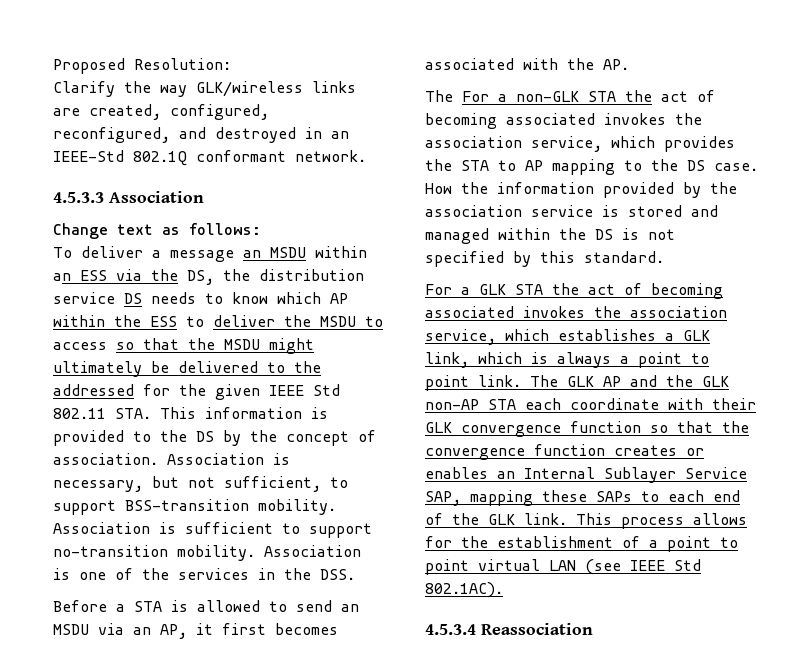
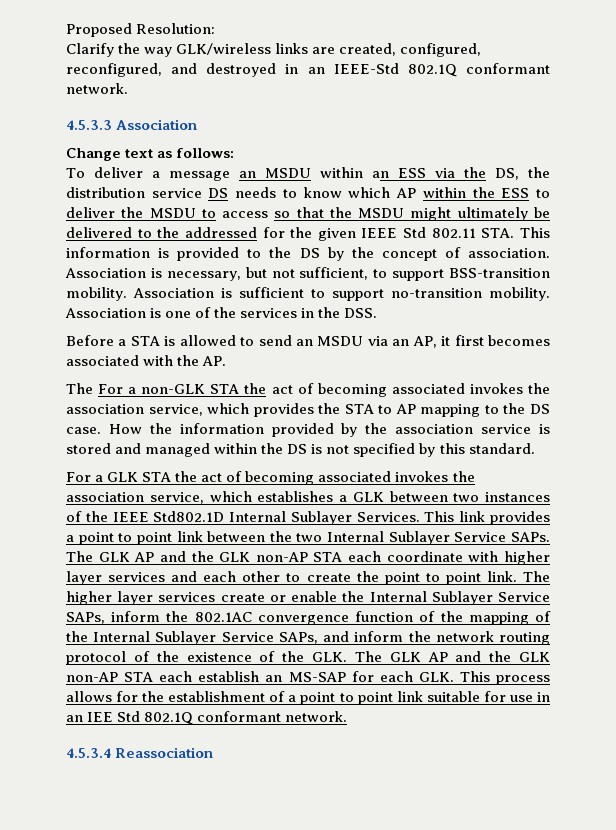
[425,352,709,368] [425,375,521,391] link, which is always a point to point link. -> [389,491,550,502] [66,511,550,525] [66,531,550,545] between two instances of the IEEE Std802.1D Internal Sublayer Services. This link provides a point to point link between the two Internal Sublayer Service SAPs.
[712,398,756,410] [425,421,749,437] [425,444,704,460] [425,467,747,483] [425,490,740,506] [425,513,567,525] their GLK convergence function so that the convergence function creates or enables an Internal Sublayer Service SAP, mapping these SAPs to each end of the GLK link. -> [504,551,550,565] [66,571,550,585] [66,591,550,605] [66,611,551,625] [66,631,550,645] [66,651,550,665] [66,671,454,682] higher layer services and each other to create the point to point link. The higher layer services create or enable the Internal Sublayer Service SAPs, inform the 802.1AC convergence function of the mapping of the Internal Sublayer Service SAPs, and inform the network routing protocol of the existence of the GLK. The GLK AP and the GLK non-AP STA each establish an MS-SAP for each GLK.
[478,559,701,575] [425,582,503,598] virtual LAN (see IEEE Std 802.1AC). -> [396,691,551,702] [66,711,348,725] link suitable for use in an IEE Std 802.1Q conformant network.

